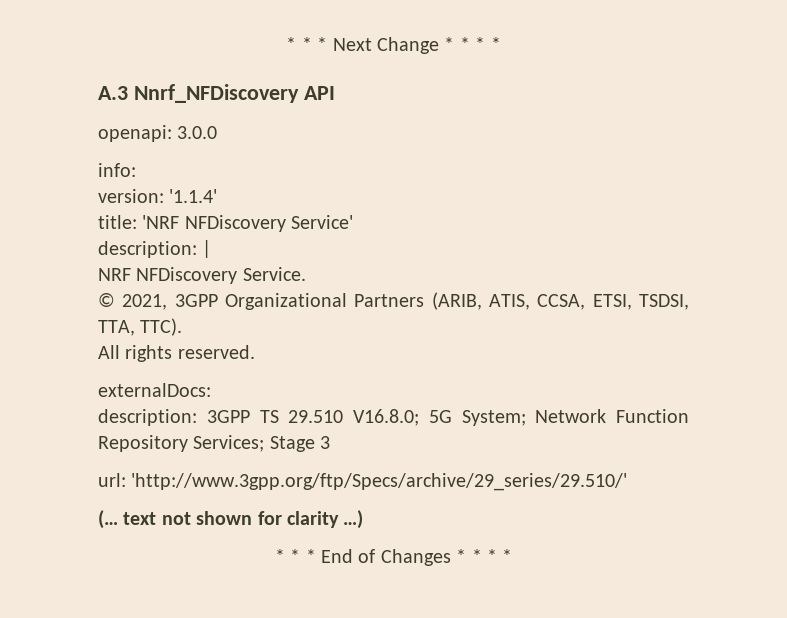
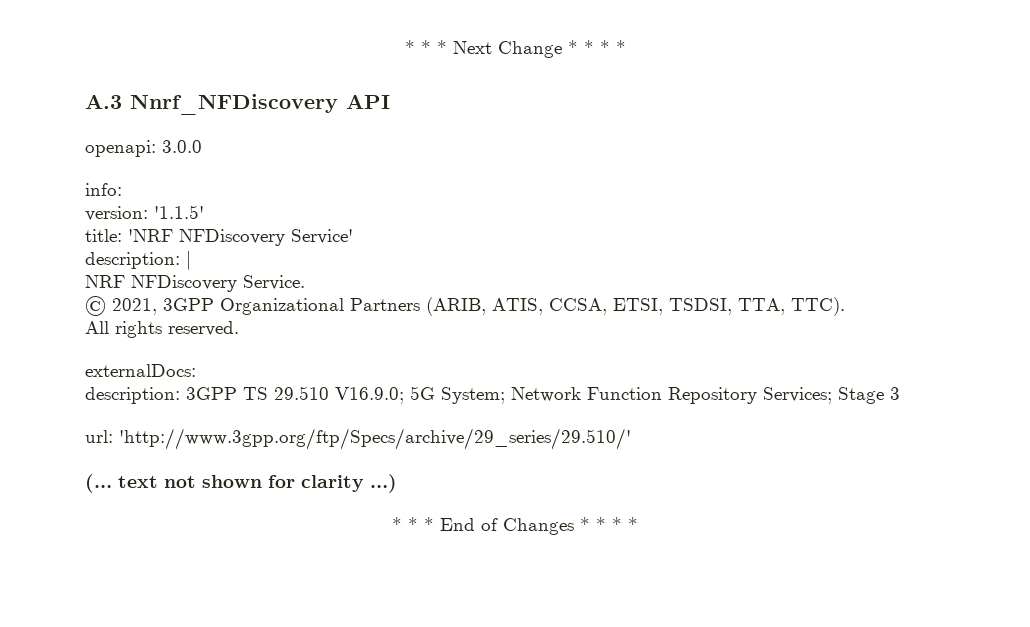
[169,189,218,203] '1.1.4' -> [154,205,204,219] '1.1.5'
[353,409,419,426] V16.8.0; -> [335,387,404,404] V16.9.0;

